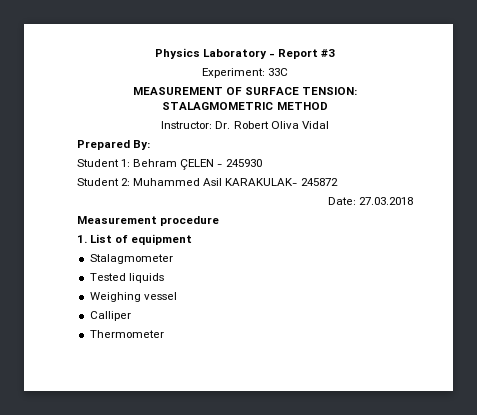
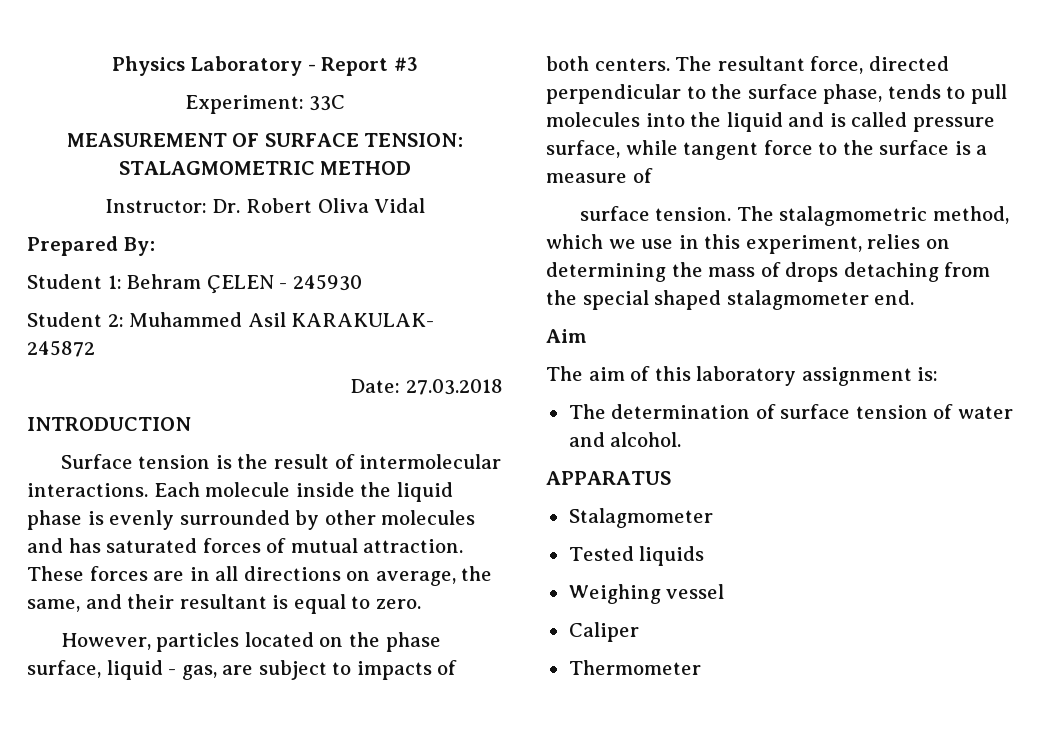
[77,216,220,226] [77,234,193,245] Measurement procedure // 1. List of equipment -> [27,417,191,431] [60,454,502,469] [27,482,453,502] [27,510,476,530] [27,538,464,553] [27,566,493,586] [27,594,421,614] [60,632,441,652] [27,660,458,680] [546,56,949,74] [546,84,1007,104] [546,112,995,132] [546,140,988,160] [546,168,653,183] [579,206,1009,226] [546,234,950,254] [546,262,991,282] [546,290,915,310] [546,329,587,343] [546,366,939,386] [568,404,1013,419] [568,432,682,447] [546,471,671,485] INTRODUCTION // Surface tension is the result of intermolecular interactions. Each molecule inside the liquid phase is evenly surrounded by other molecules and has saturated forces of mutual attraction. These forces are in all directions on average, the same, and their resultant is equal to zero. // However, particles located on the phase surface, liquid - gas, are subject to impacts of both centers. The resultant force, directed perpendicular to the surface phase, tends to pull molecules into the liquid and is called pressure surface, while tangent force to the surface is a measure of // surface tension. The stalagmometric method, which we use in this experiment, relies on determining the mass of drops detaching from the special shaped stalagmometer end. // Aim // The aim of this laboratory assignment is: // The determination of surface tension of water and alcohol. // APPARATUS
[89,311,131,321] Calliper -> [568,622,639,642] Caliper

